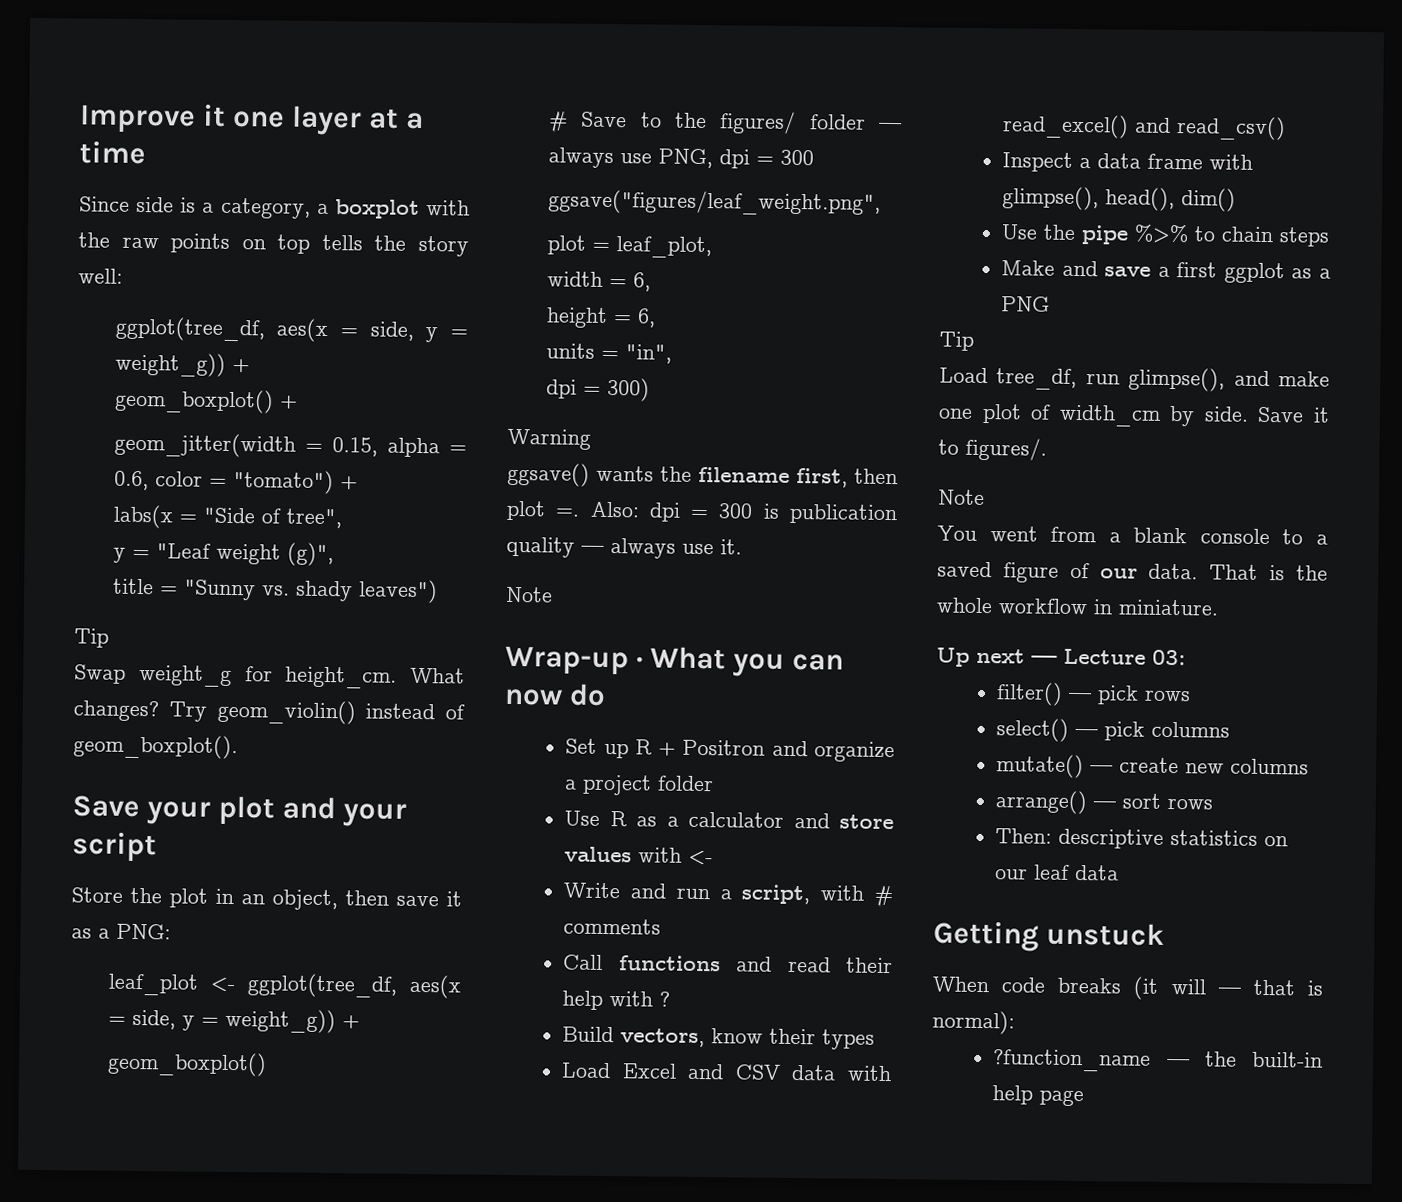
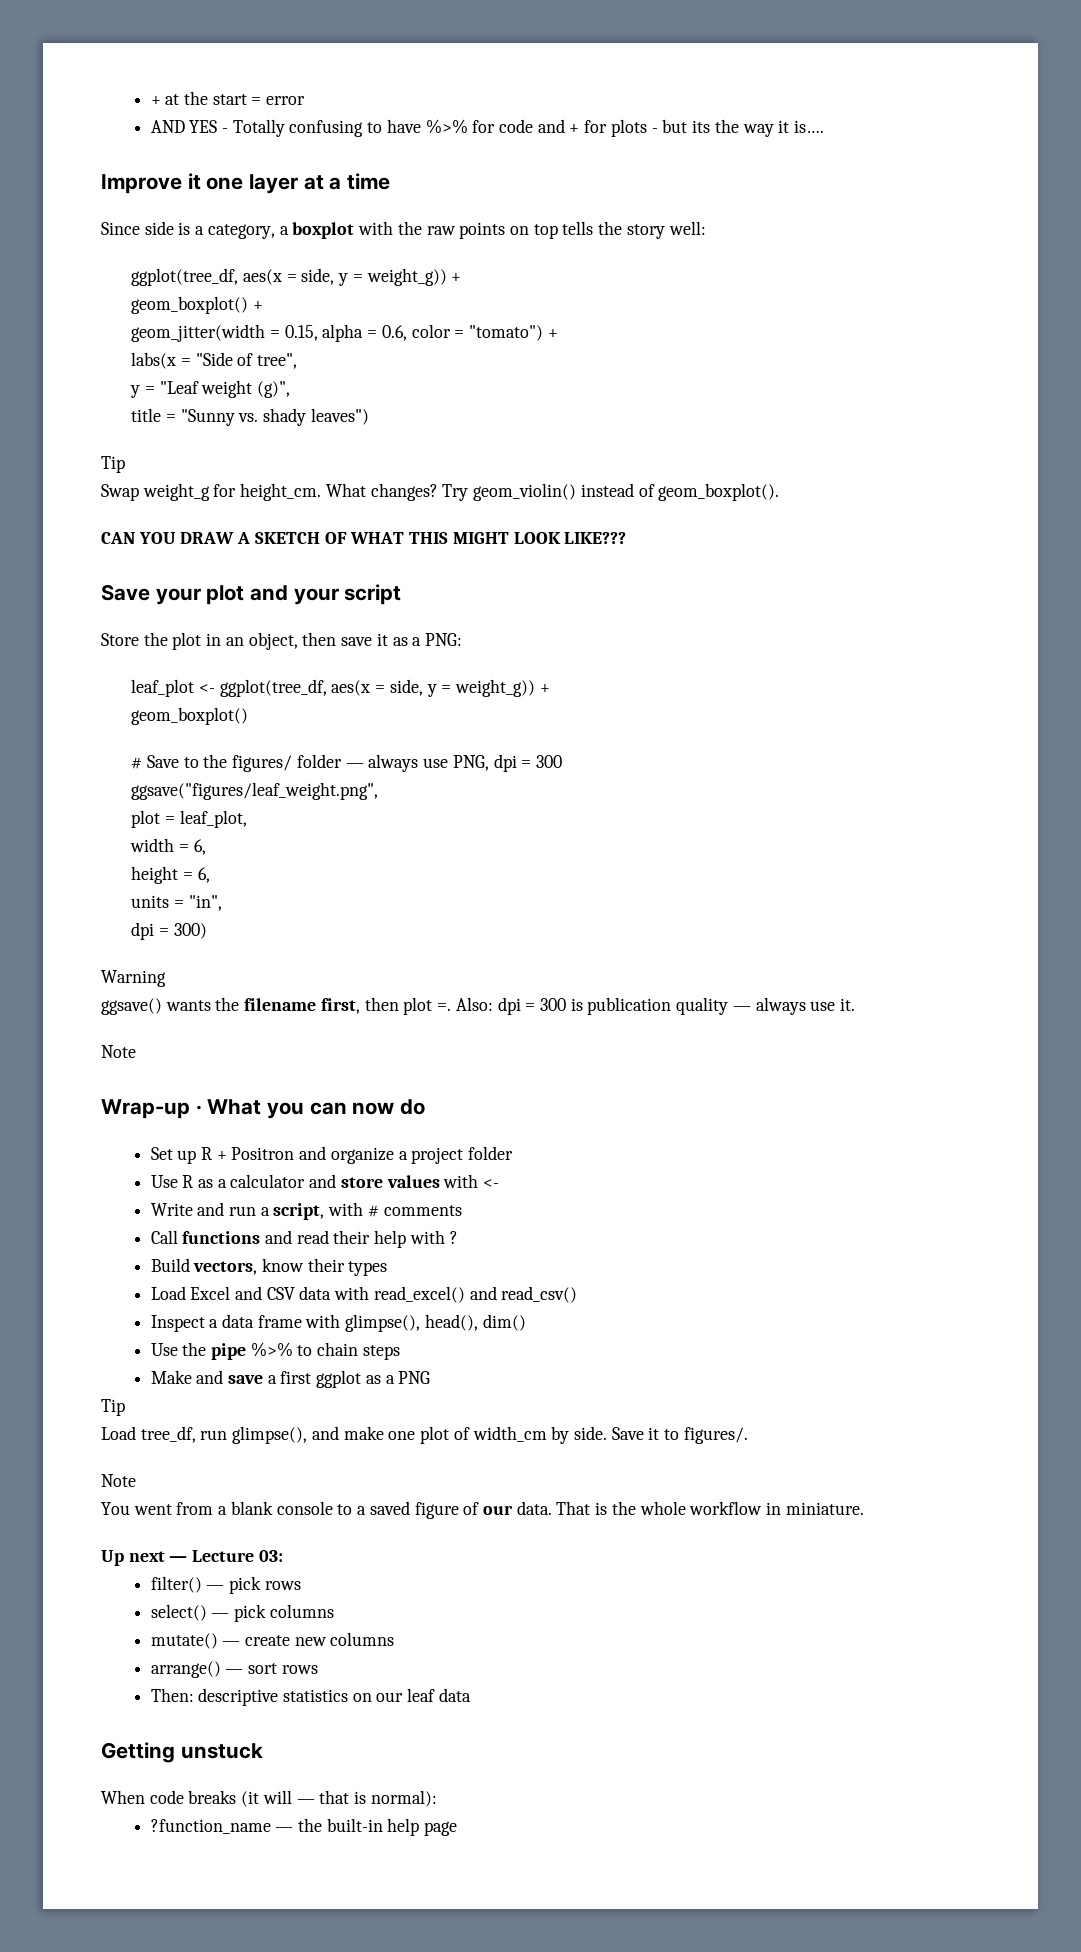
(79, 118) none -> [150,91,306,105] [150,119,825,137] + at the start = error // AND YES - Totally confusing to have %>% for code and + for plots - but its the way it is…. //
(238, 747) none -> [101,532,627,544] // CAN YOU DRAW A SKETCH OF WHAT THIS MIGHT LOOK LIKE???

